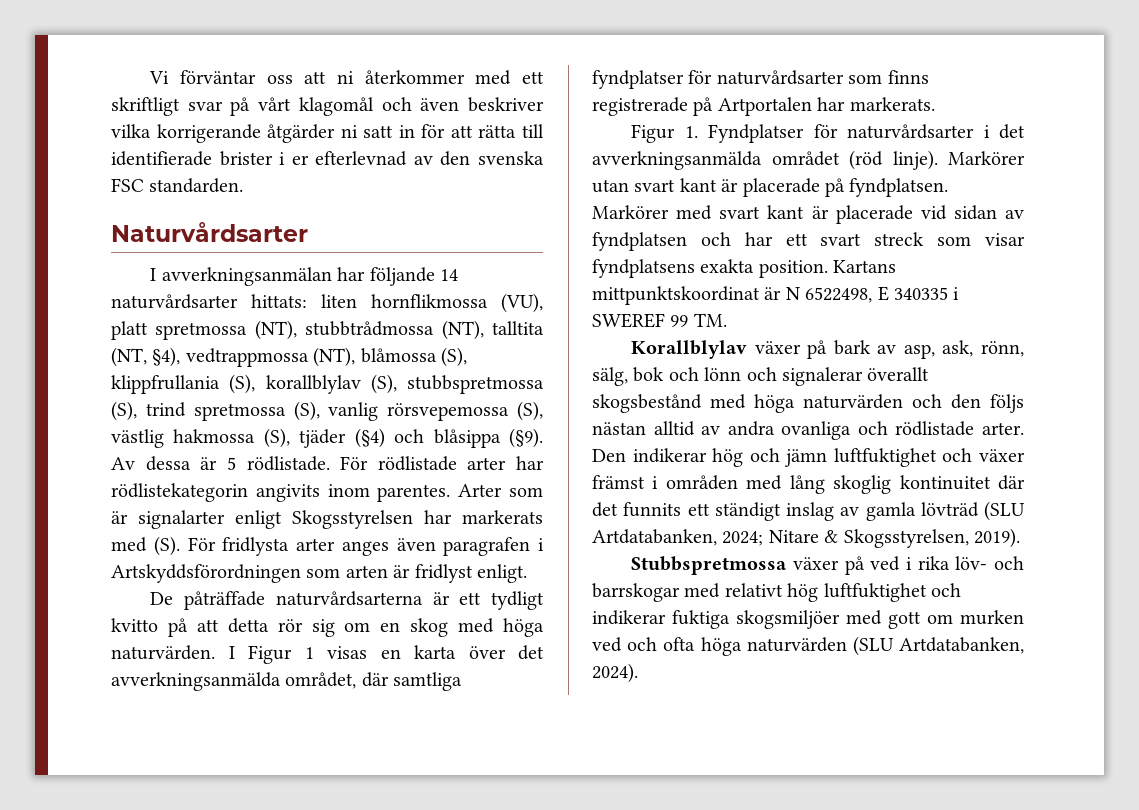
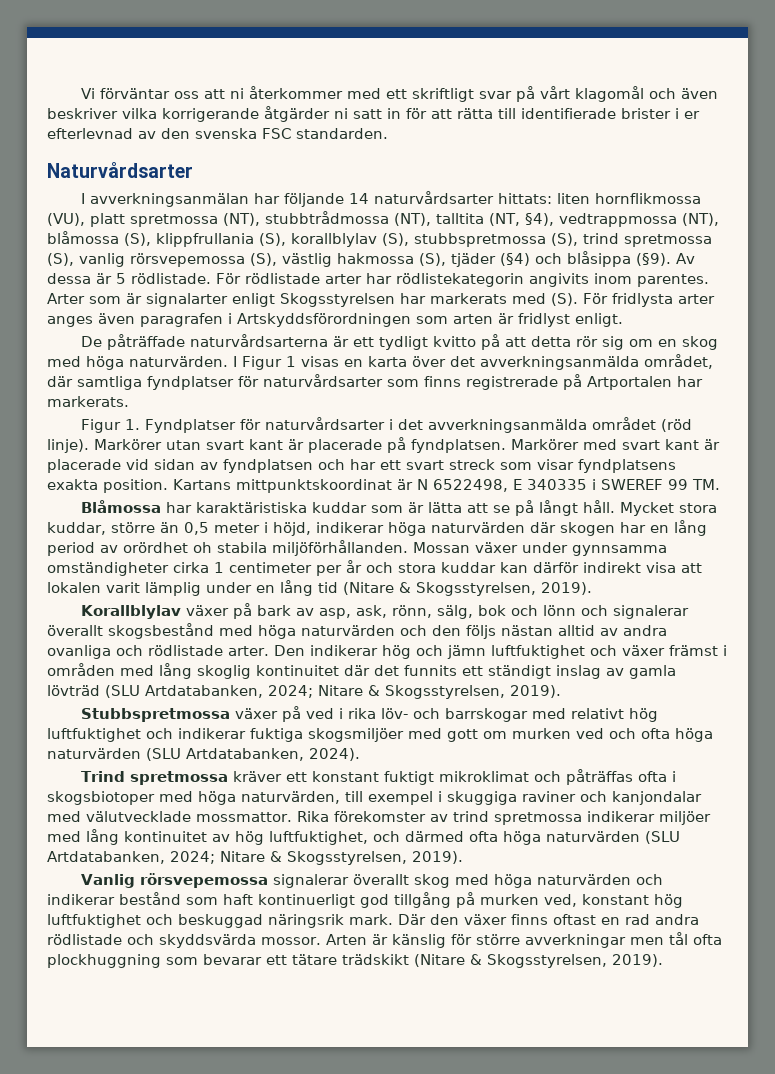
(727, 320) none -> [81,500,718,516] [47,520,707,536] [47,540,667,556] [47,560,702,576] [47,580,592,596] // Blåmossa har karaktäristiska kuddar som är lätta att se på långt håll. Mycket stora kuddar, större än 0,5 meter i höjd, indikerar höga naturvärden där skogen har en lång period av orördhet oh stabila miljöförhållanden. Mossan växer under gynnsamma omständigheter cirka 1 centimeter per år och stora kuddar kan därför indirekt visa att lokalen varit lämplig under en lång tid (Nitare & Skogsstyrelsen, 2019).
(638, 673) none -> [81,769,677,785] [47,791,702,805] [47,811,711,825] [47,829,680,845] [47,851,463,865] [81,873,664,888] [47,892,683,908] [47,914,699,928] [47,932,722,948] [47,954,663,968] // Trind spretmossa kräver ett konstant fuktigt mikroklimat och påträffas ofta i skogsbiotoper med höga naturvärden, till exempel i skuggiga raviner och kanjondalar med välutvecklade mossmattor. Rika förekomster av trind spretmossa indikerar miljöer med lång kontinuitet av hög luftfuktighet, och därmed ofta höga naturvärden (SLU Artdatabanken, 2024; Nitare & Skogsstyrelsen, 2019). // Vanlig rörsvepemossa signalerar överallt skog med höga naturvärden och indikerar bestånd som haft kontinuerligt god tillgång på murken ved, konstant hög luftfuktighet och beskuggad näringsrik mark. Där den växer finns oftast en rad andra rödlistade och skyddsvärda mossor. Arten är känslig för större avverkningar men tål ofta plockhuggning som bevarar ett tätare trädskikt (Nitare & Skogsstyrelsen, 2019).

